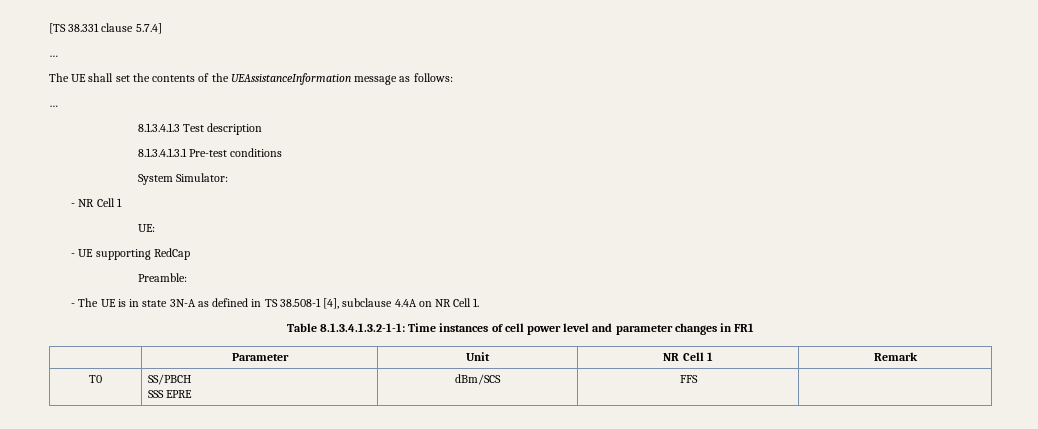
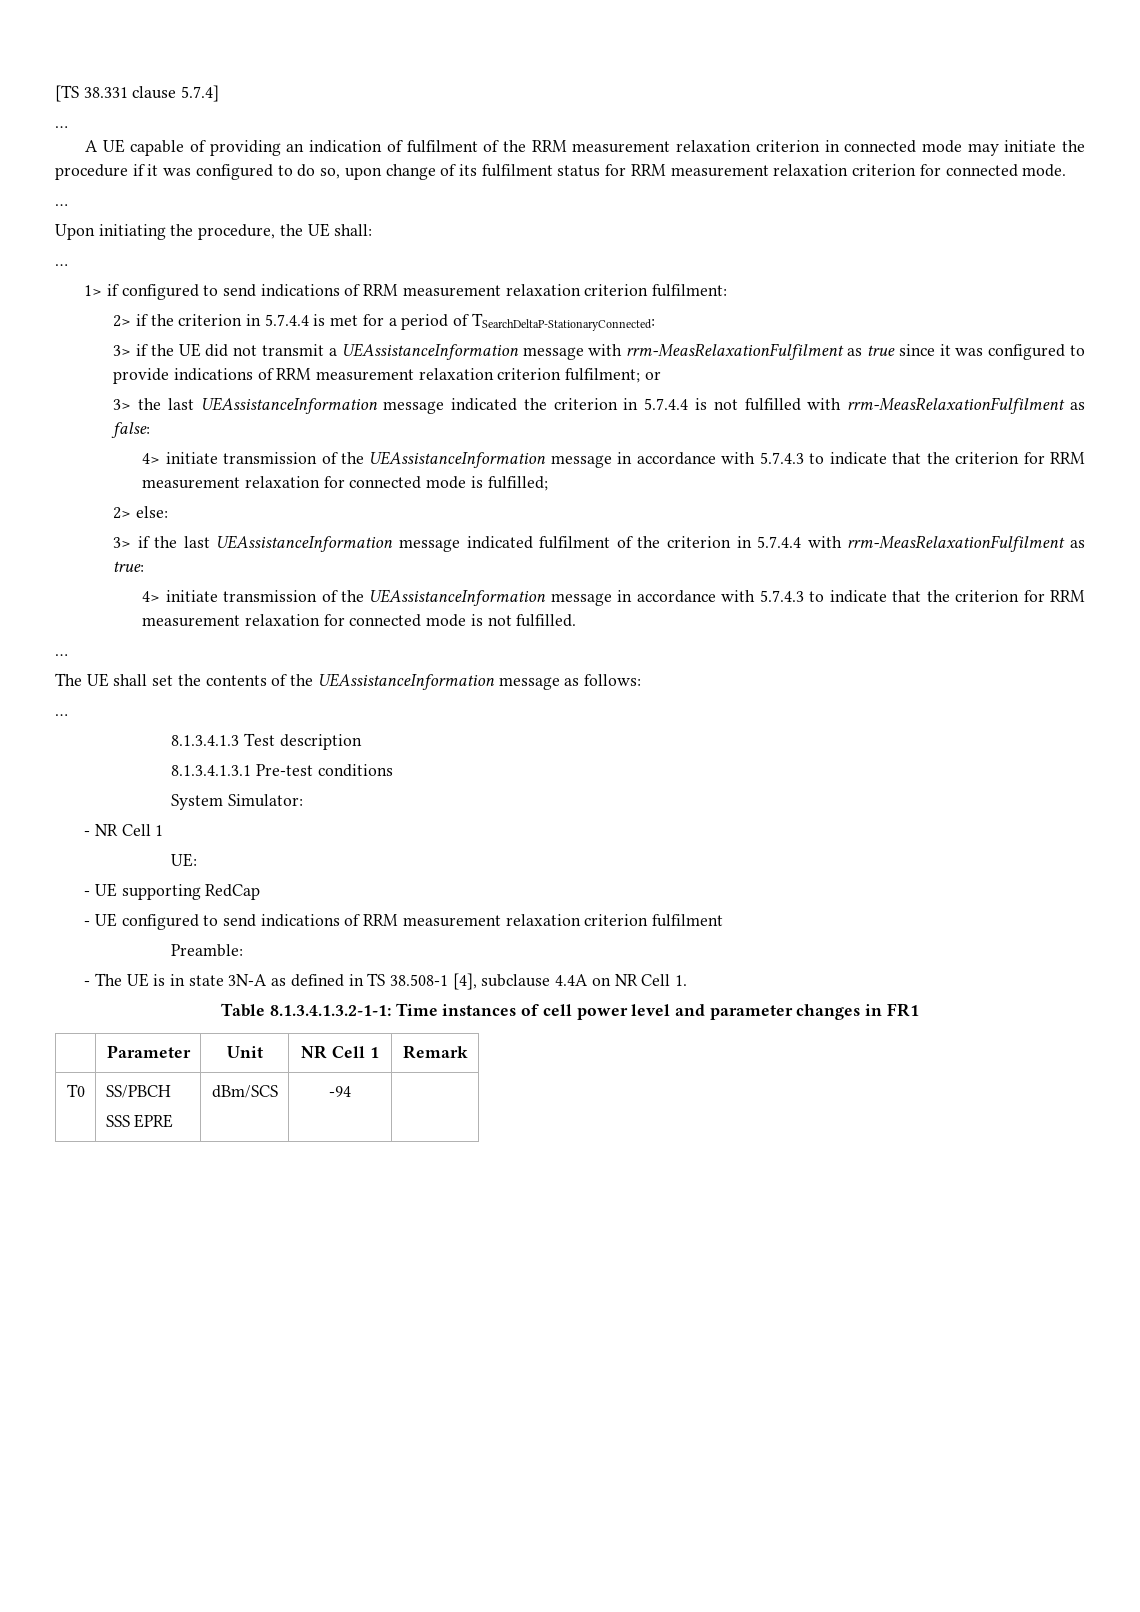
(58, 56) none -> [84,139,1085,156] [55,164,1067,180] [55,204,68,206] [55,223,373,240] [55,264,68,266] [84,284,728,300] [113,313,655,331] [113,343,1086,360] [113,368,661,384] [113,397,1086,414] [111,422,151,438] [142,451,1085,468] [142,476,548,491] [113,506,168,519] [113,535,1085,552] [113,561,145,572] [142,589,1085,606] [142,614,577,627] [55,654,68,656] // A UE capable of providing an indication of fulfilment of the RRM measurement relaxation criterion in connected mode may initiate the procedure if it was configured to do so, upon change of its fulfilment status for RRM measurement relaxation criterion for connected mode. // … // Upon initiating the procedure, the UE shall: // … // 1> if configured to send indications of RRM measurement relaxation criterion fulfilment: // 2> if the criterion in 5.7.4.4 is met for a period of TSearchDeltaP-StationaryConnected: // 3> if the UE did not transmit a UEAssistanceInformation message with rrm-MeasRelaxationFulfilment as true since it was configured to provide indications of RRM measurement relaxation criterion fulfilment; or // 3> the last UEAssistanceInformation message indicated the criterion in 5.7.4.4 is not fulfilled with rrm-MeasRelaxationFulfilment as false: // 4> initiate transmission of the UEAssistanceInformation message in accordance with 5.7.4.3 to indicate that the criterion for RRM measurement relaxation for connected mode is fulfilled; // 2> else: // 3> if the last UEAssistanceInformation message indicated fulfilment of the criterion in 5.7.4.4 with rrm-MeasRelaxationFulfilment as true: // 4> initiate transmission of the UEAssistanceInformation message in accordance with 5.7.4.3 to indicate that the criterion for RRM measurement relaxation for connected mode is not fulfilled. // …
(190, 254) none -> [84,913,724,930] // - UE configured to send indications of RRM measurement relaxation criterion fulfilment
[679,375,698,383] FFS -> [329,1086,351,1097] -94

